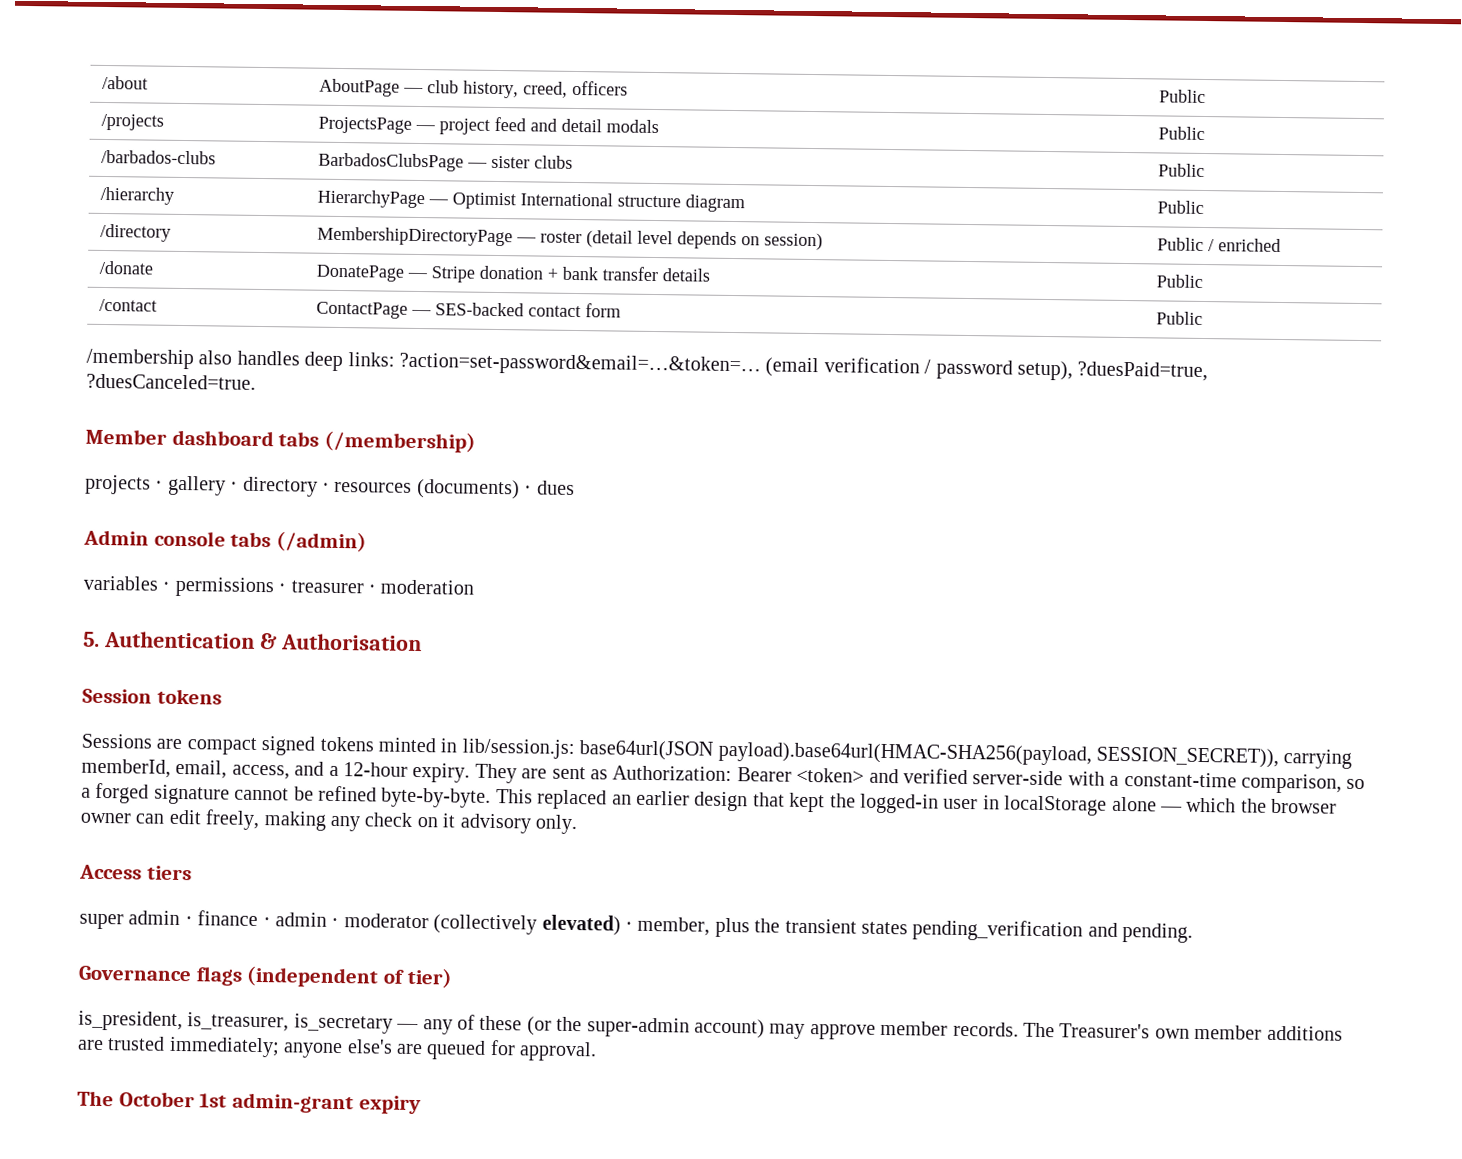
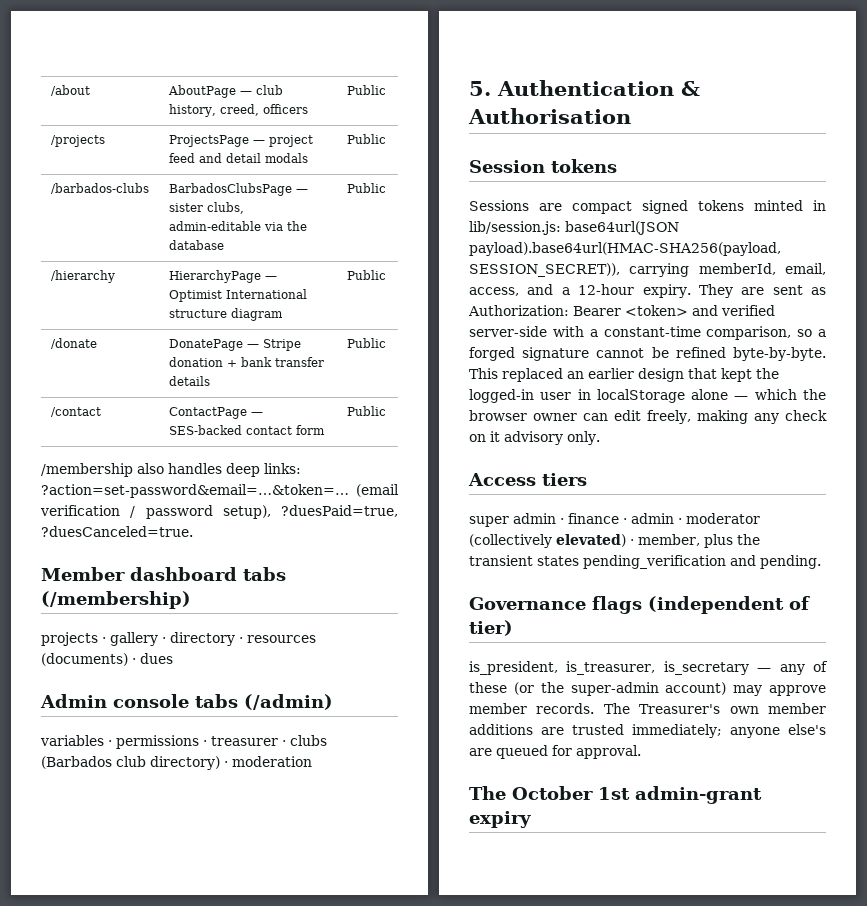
[534,155,574,169] clubs -> [206,202,244,214] [168,221,307,231] [168,240,224,250] clubs, admin-editable via the database
[100,223,172,242] [317,226,824,251] [1157,237,1282,252] // /directory | MembershipDirectoryPage — roster (detail level depends on session) | Public / enriched -> (386, 275) none
(376, 589) none -> [290,735,327,746] [41,756,228,770] clubs (Barbados club directory) ·

